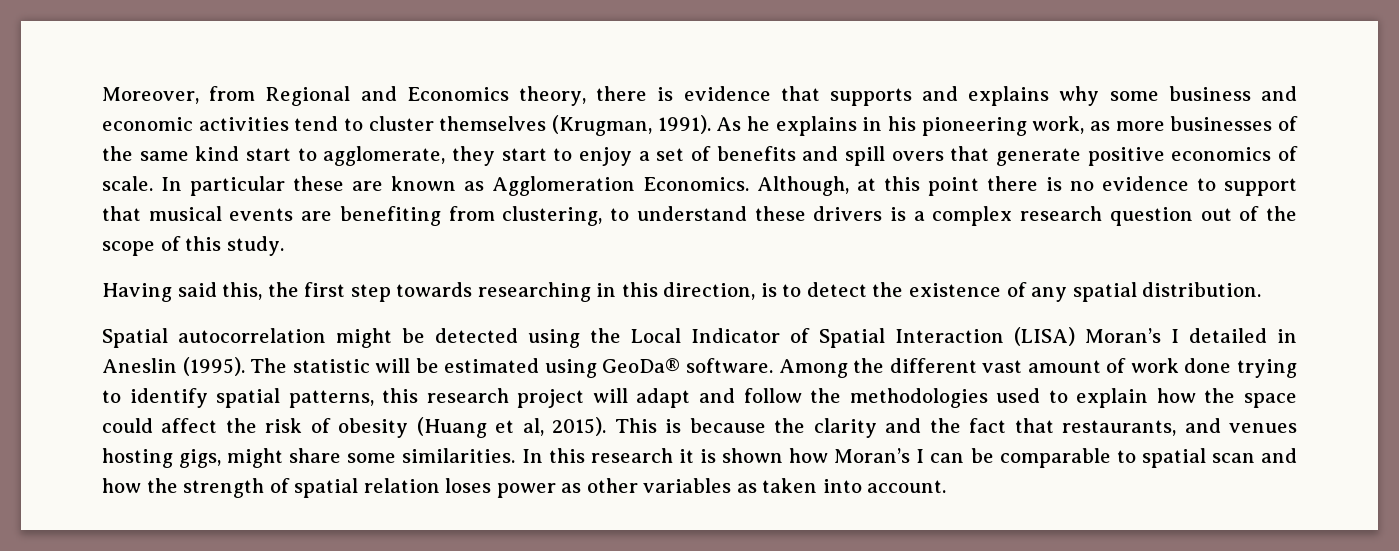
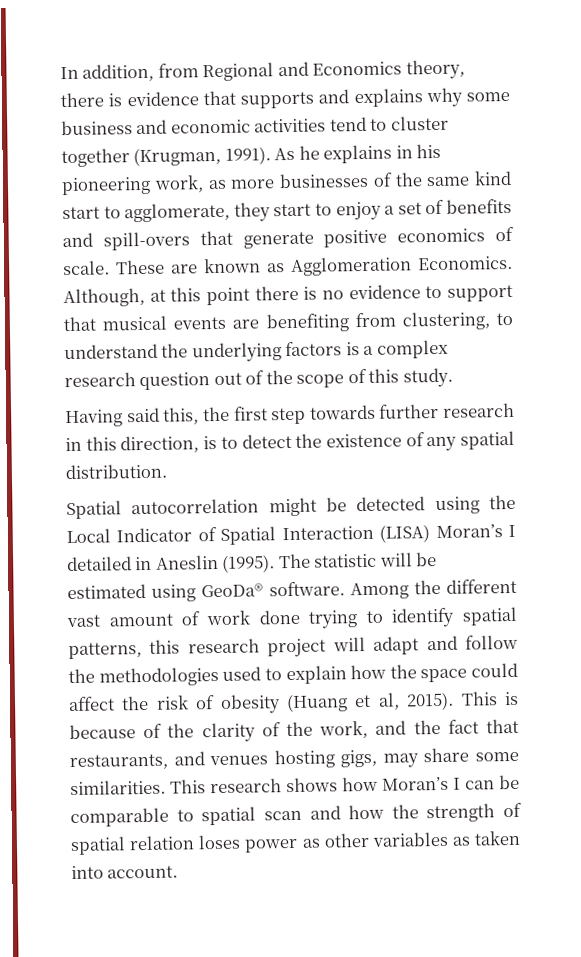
[102,87,199,104] Moreover, -> [60,63,155,82] In addition,
[439,116,547,131] themselves -> [61,148,130,168] together
[844,146,944,166] spill overs -> [102,231,190,251] spill-overs
[161,176,344,196] In particular these -> [116,259,165,275] These
[754,206,883,221] these drivers -> [161,341,343,363] the underlying factors
[477,282,591,302] researching -> [379,402,515,419] further research
(766, 425) none -> [143,723,163,739] of
(877, 428) none -> [261,720,369,739] of the work,
[227,448,284,468] might -> [382,753,419,768] may
[521,448,784,463] In this research it is shown -> [170,777,338,794] This research shows

